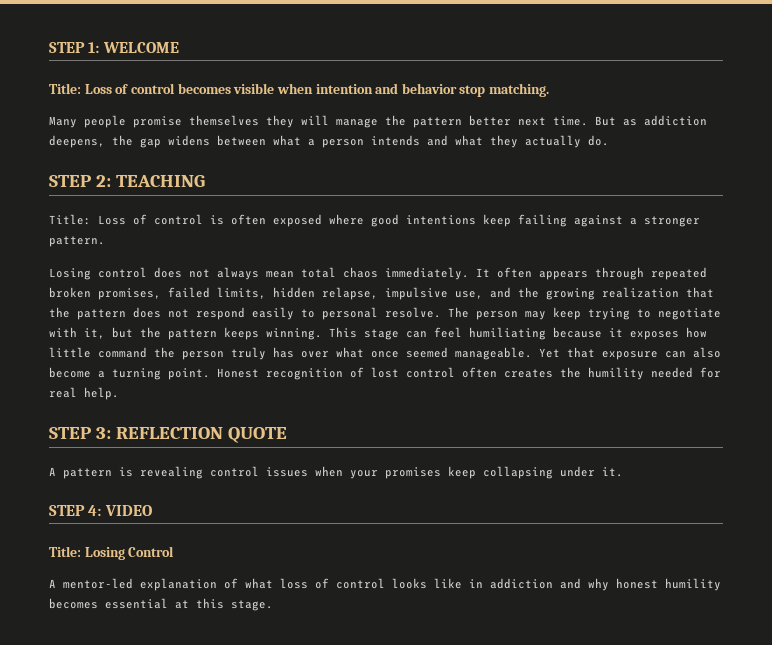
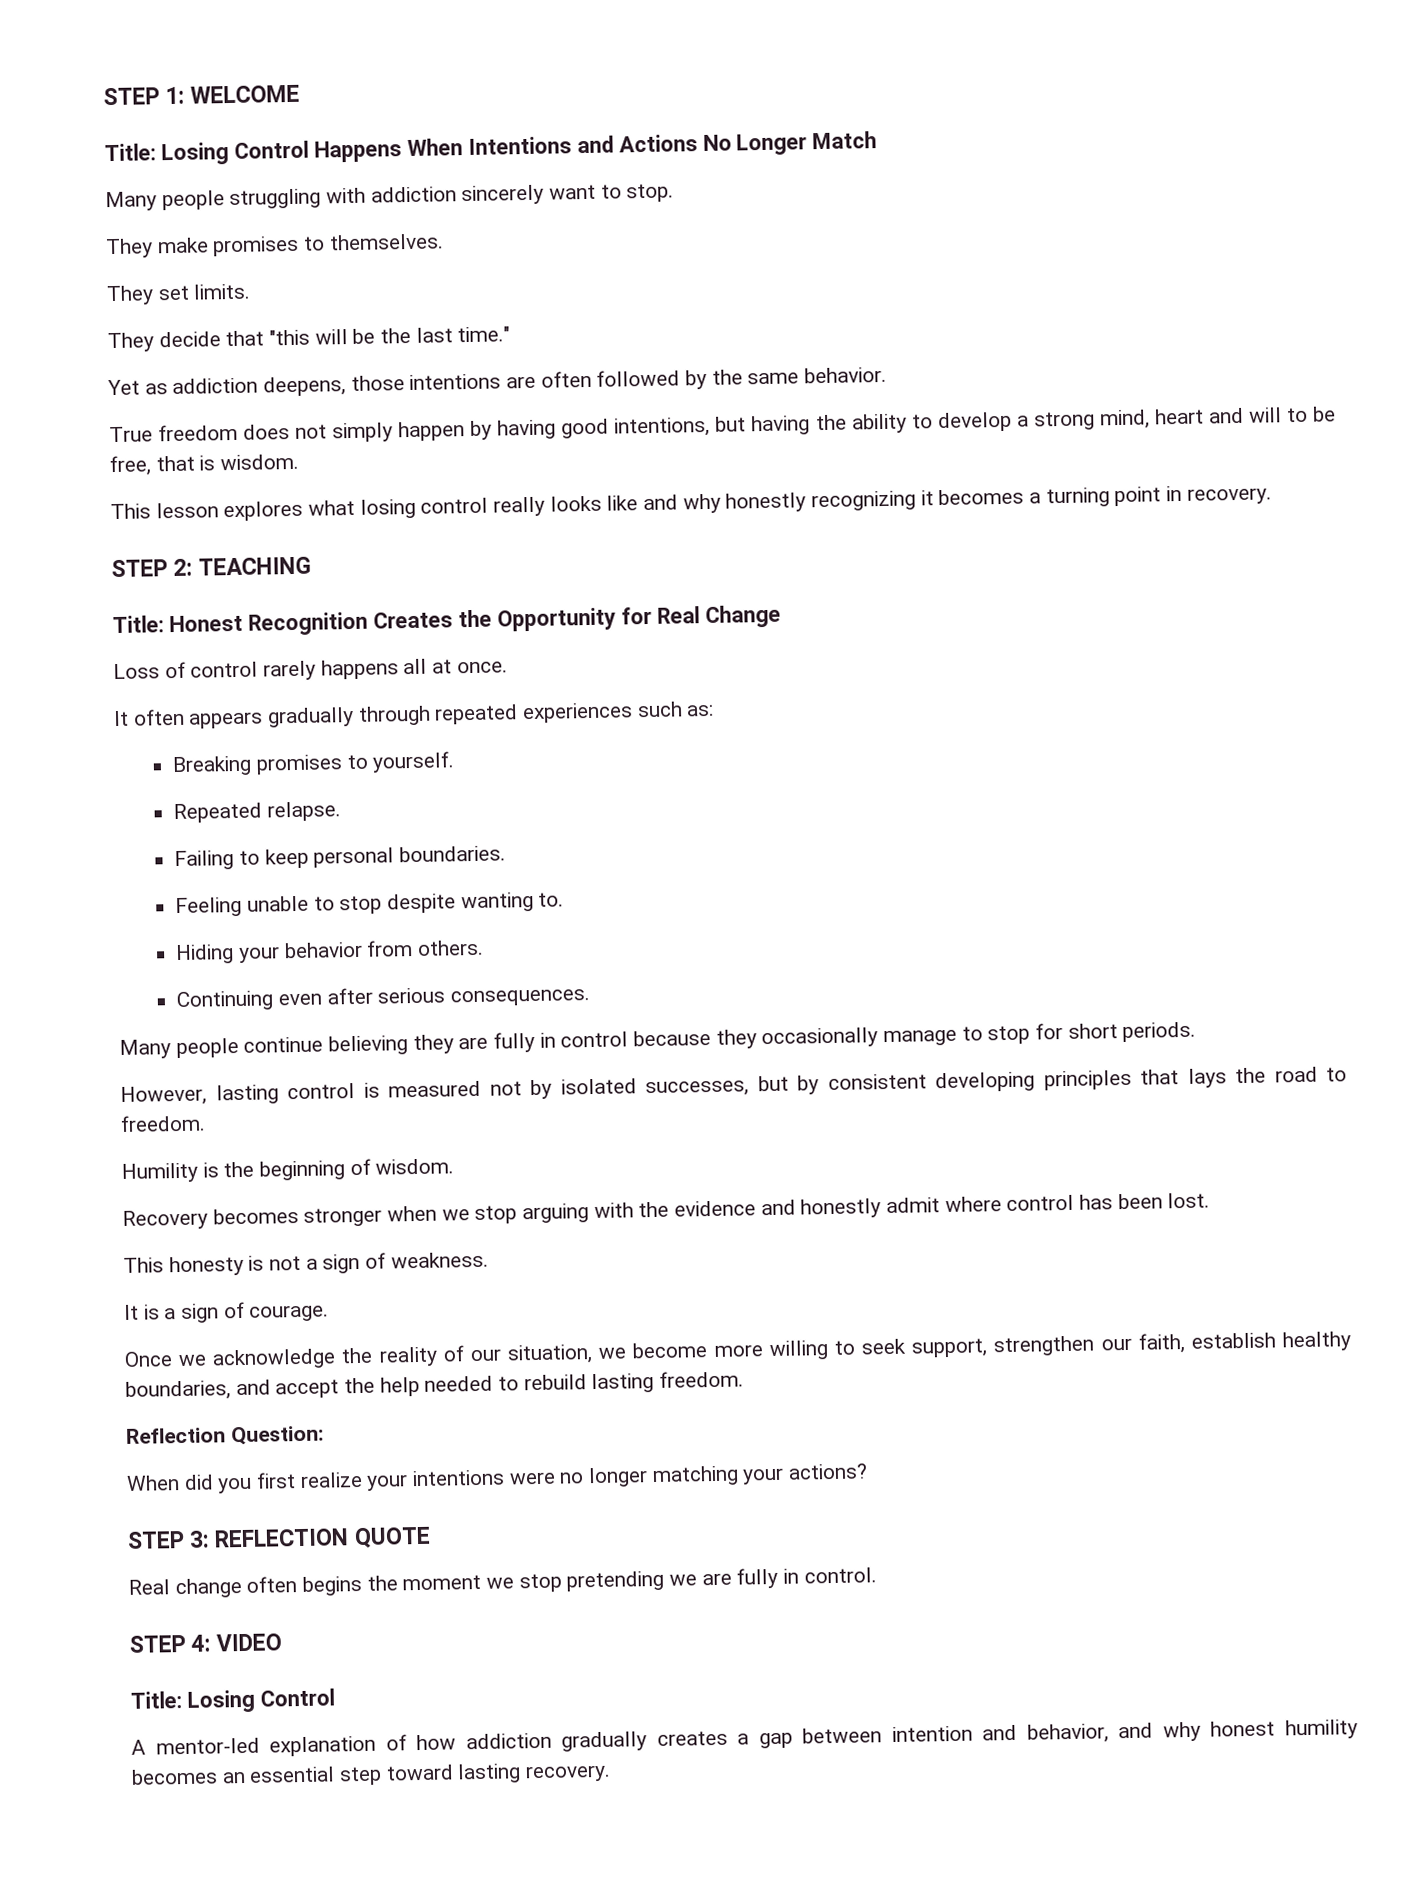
[84,83,550,97] [49,115,707,128] [49,135,609,148] [49,175,205,187] [49,214,700,227] [49,236,105,247] [49,267,469,280] Loss of control becomes visible when intention and behavior stop matching. // Many people promise themselves they will manage the pattern better next time. But as addiction deepens, the gap widens between what a person intends and what they actually do. // STEP 2: TEACHING // Title: Loss of control is often exposed where good intentions keep failing against a stronger pattern. // Losing control does not always mean total chaos immediately. -> [160,131,878,166] [105,183,675,212] [105,233,444,259] [106,283,252,306] [107,326,511,353] [107,366,888,397] [109,406,1336,443] [109,453,300,477] [110,485,1272,522] [111,556,313,578] [112,604,781,636] [113,658,508,681] Losing Control Happens When Intentions and Actions No Longer Match // Many people struggling with addiction sincerely want to stop. // They make promises to themselves. // They set limits. // They decide that "this will be the last time." // Yet as addiction deepens, those intentions are often followed by the same behavior. // True freedom does not simply happen by having good intentions, but having the ability to develop a strong mind, heart and will to be free, that is wisdom. // This lesson explores what losing control really looks like and why honestly recognizing it becomes a turning point in recovery. // STEP 2: TEACHING // Title: Honest Recognition Creates the Opportunity for Real Change // Loss of control rarely happens all at once. //
(588, 275) none -> [267,706,355,728] gradually
[49,287,714,300] [49,307,721,320] [49,327,707,340] [49,347,721,360] [49,367,721,380] [49,387,119,400] [49,427,287,443] [49,466,623,479] broken promises, failed limits, hidden relapse, impulsive use, and the growing realization that the pattern does not respond easily to personal resolve. The person may keep trying to negotiate with it, but the pattern keeps winning. This stage can feel humiliating because it exposes how little command the person truly has over what once seemed manageable. Yet that exposure can also become a turning point. Honest recognition of lost control often creates the humility needed for real help. // STEP 3: REFLECTION QUOTE // A pattern is revealing control issues when your promises keep collapsing under it. -> [522,701,715,724] [172,751,456,777] [173,801,341,824] [174,845,506,871] [175,891,565,918] [175,939,484,965] [176,987,590,1012] [119,1021,1197,1059] [120,1066,1347,1106] [120,1114,206,1132] [121,1158,455,1183] [122,1192,1211,1230] [123,1251,489,1277] [124,1301,330,1323] [124,1331,1351,1370] [125,1370,745,1401] [126,1425,324,1446] [126,1463,869,1494] [127,1526,431,1549] [128,1567,877,1599] experiences such as: // Breaking promises to yourself. // Repeated relapse. // Failing to keep personal boundaries. // Feeling unable to stop despite wanting to. // Hiding your behavior from others. // Continuing even after serious consequences. // Many people continue believing they are fully in control because they occasionally manage to stop for short periods. // However, lasting control is measured not by isolated successes, but by consistent developing principles that lays the road to freedom. // Humility is the beginning of wisdom. // Recovery becomes stronger when we stop arguing with the evidence and honestly admit where control has been lost. // This honesty is not a sign of weakness. // It is a sign of courage. // Once we acknowledge the reality of our situation, we become more willing to seek support, strengthen our faith, establish healthy boundaries, and accept the help needed to rebuild lasting freedom. // Reflection Question: // When did you first realize your intentions were no longer matching your actions? // STEP 3: REFLECTION QUOTE // Real change often begins the moment we stop pretending we are fully in control.
[245,578,553,589] what loss of control looks like in addiction -> [416,1723,1109,1752] how addiction gradually creates a gap between intention and behavior,
[105,598,273,611] essential at this stage. -> [221,1763,612,1786] an essential step toward lasting recovery.

